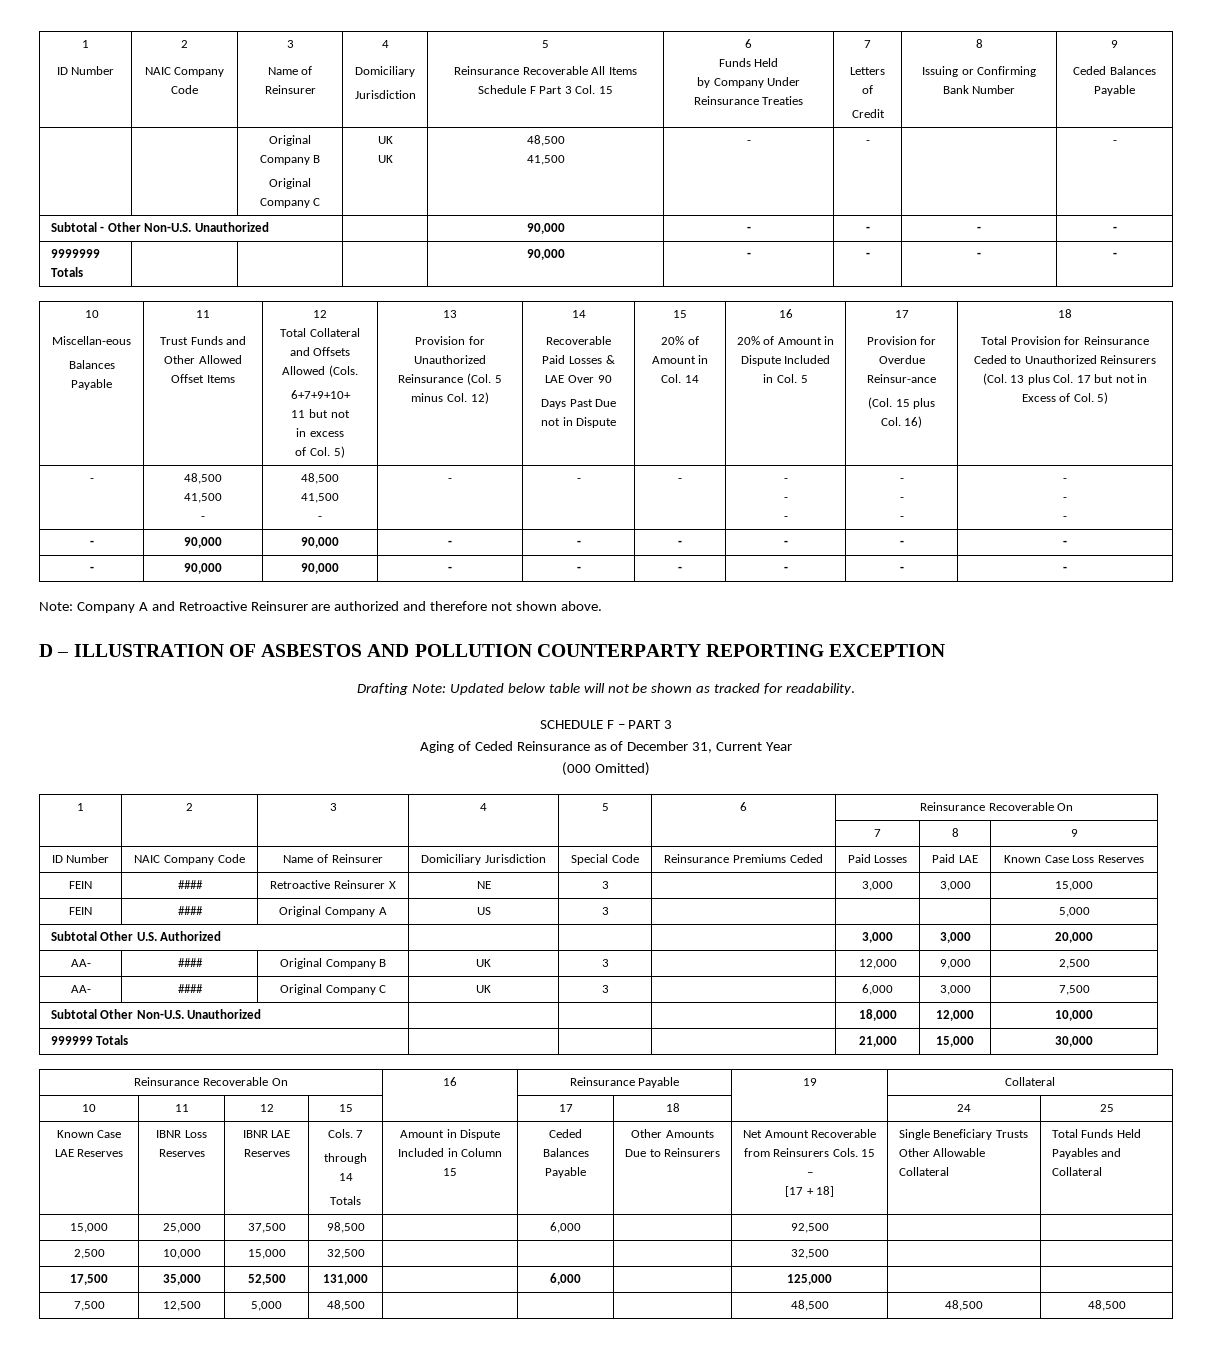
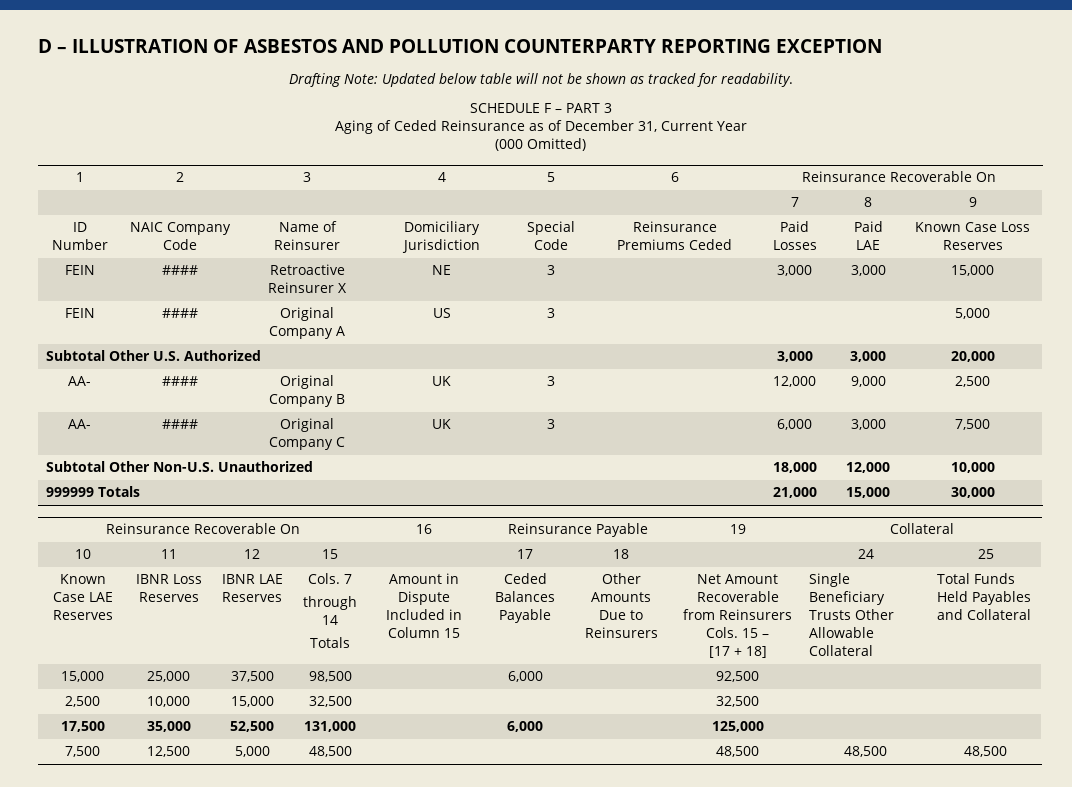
[82,40,89,48] [56,66,115,75] [181,40,188,48] [144,67,225,77] [171,85,198,94] [286,40,294,48] [267,66,313,75] [264,85,316,94] [381,40,389,48] [355,66,415,77] [354,90,416,99] [542,40,549,48] [454,66,637,75] [478,85,613,94] [745,39,752,48] [718,58,779,67] [696,77,801,88] [693,96,804,105] [864,40,871,48] [850,67,885,75] [862,85,873,94] [851,109,885,118] [975,39,983,48] [921,66,1037,77] [942,85,1016,94] [1111,40,1118,48] [1073,66,1156,75] [1094,85,1135,96] [269,135,311,146] [259,155,321,165] [269,178,311,189] [259,198,321,208] [377,136,393,144] [377,155,393,163] [526,135,565,146] [526,155,565,165] [746,140,751,144] [865,140,870,144] [1112,140,1117,144] [50,222,269,232] [526,223,565,234] [746,226,751,232] [865,226,870,232] [977,226,981,232] [1112,226,1117,232] [50,249,100,258] [50,267,83,277] [526,249,565,260] [746,252,751,258] [865,252,870,258] [977,252,981,258] [1112,252,1117,258] [84,310,99,318] [52,336,131,345] [68,360,115,369] [71,379,112,390] [196,310,210,318] [159,336,247,345] [164,355,242,364] [171,374,235,383] [313,310,327,318] [280,328,360,337] [289,347,351,356] [282,365,358,377] [290,390,351,399] [291,409,350,418] [296,428,344,437] [295,446,345,458] [443,310,457,318] [415,336,485,345] [414,355,486,364] [398,373,502,385] [411,392,489,404] [571,310,586,318] [546,336,611,345] [542,355,615,364] [545,375,612,383] [540,399,617,409] [540,417,617,428] [673,310,687,318] [661,336,699,345] [651,355,709,364] [661,374,699,383] [778,309,793,318] [736,336,835,345] [740,355,831,366] [763,374,808,383] [894,310,909,318] [866,336,937,345] [878,355,925,364] [867,374,936,383] [867,397,936,409] [880,416,923,428] [1058,309,1072,318] [981,336,1149,345] [973,355,1157,364] [982,373,1148,385] [1021,392,1109,404] [89,478,94,482] [184,473,222,484] [184,493,222,503] [201,516,205,520] [301,473,339,484] [301,493,339,503] [318,516,322,520] [448,478,452,482] [576,478,581,482] [678,478,682,482] [783,478,788,482] [783,497,788,501] [783,516,788,520] [899,478,904,482] [899,497,904,501] [899,516,904,520] [1063,478,1067,482] [1063,497,1067,501] [1063,516,1067,520] [89,540,94,546] [184,537,222,548] [301,537,339,548] [448,540,452,546] [576,540,581,546] [678,540,682,546] [783,540,788,546] [899,540,904,546] [1063,540,1067,546] [89,566,94,572] [184,563,222,574] [301,563,339,574] [448,566,452,572] [576,566,581,572] [678,566,682,572] [783,566,788,572] [899,566,904,572] [1063,566,1067,572] [39,601,602,613] 1 // ID Number | 2 // NAIC Company Code | 3 // Name of Reinsurer | 4 // Domiciliary // Jurisdiction | 5 // Reinsurance Recoverable All Items Schedule F Part 3 Col. 15 | 6 // Funds Held // by Company Under Reinsurance Treaties | 7 // Letters of // Credit | 8 // Issuing or Confirming Bank Number | 9 // Ceded Balances Payable // | | Original Company B // Original Company C | UK // UK | 48,500 // 41,500 | - | - | | - // Subtotal - Other Non-U.S. Unauthorized | | 90,000 | - | - | - | - // 9999999 Totals | | | | 90,000 | - | - | - | - // 10 // Miscellan-eous // Balances Payable | 11 // Trust Funds and Other Allowed Offset Items | 12 // Total Collateral and Offsets Allowed (Cols. // 6+7+9+10+ // 11 but not // in excess // of Col. 5) | 13 // Provision for Unauthorized Reinsurance (Col. 5 minus Col. 12) | 14 // Recoverable Paid Losses & LAE Over 90 // Days Past Due not in Dispute | 15 // 20% of Amount in Col. 14 | 16 // 20% of Amount in Dispute Included in Col. 5 | 17 // Provision for Overdue Reinsur-ance // (Col. 15 plus Col. 16) | 18 // Total Provision for Reinsurance Ceded to Unauthorized Reinsurers (Col. 13 plus Col. 17 but not in Excess of Col. 5) // - | 48,500 // 41,500 // - | 48,500 // 41,500 // - | - | - | - | - // - // - | - // - // - | - // - // - // - | 90,000 | 90,000 | - | - | - | - | - | - // - | 90,000 | 90,000 | - | - | - | - | - | - // Note: Company A and Retroactive Reinsurer are authorized and therefore not shown above. // -> (38, 46) none

